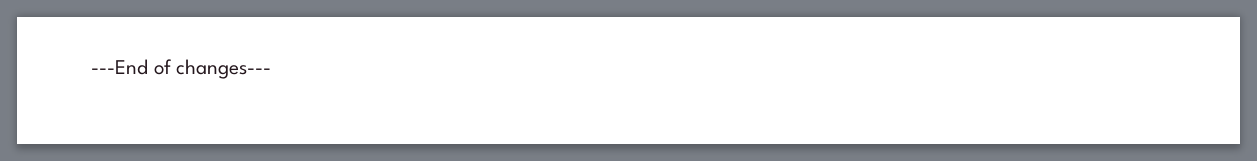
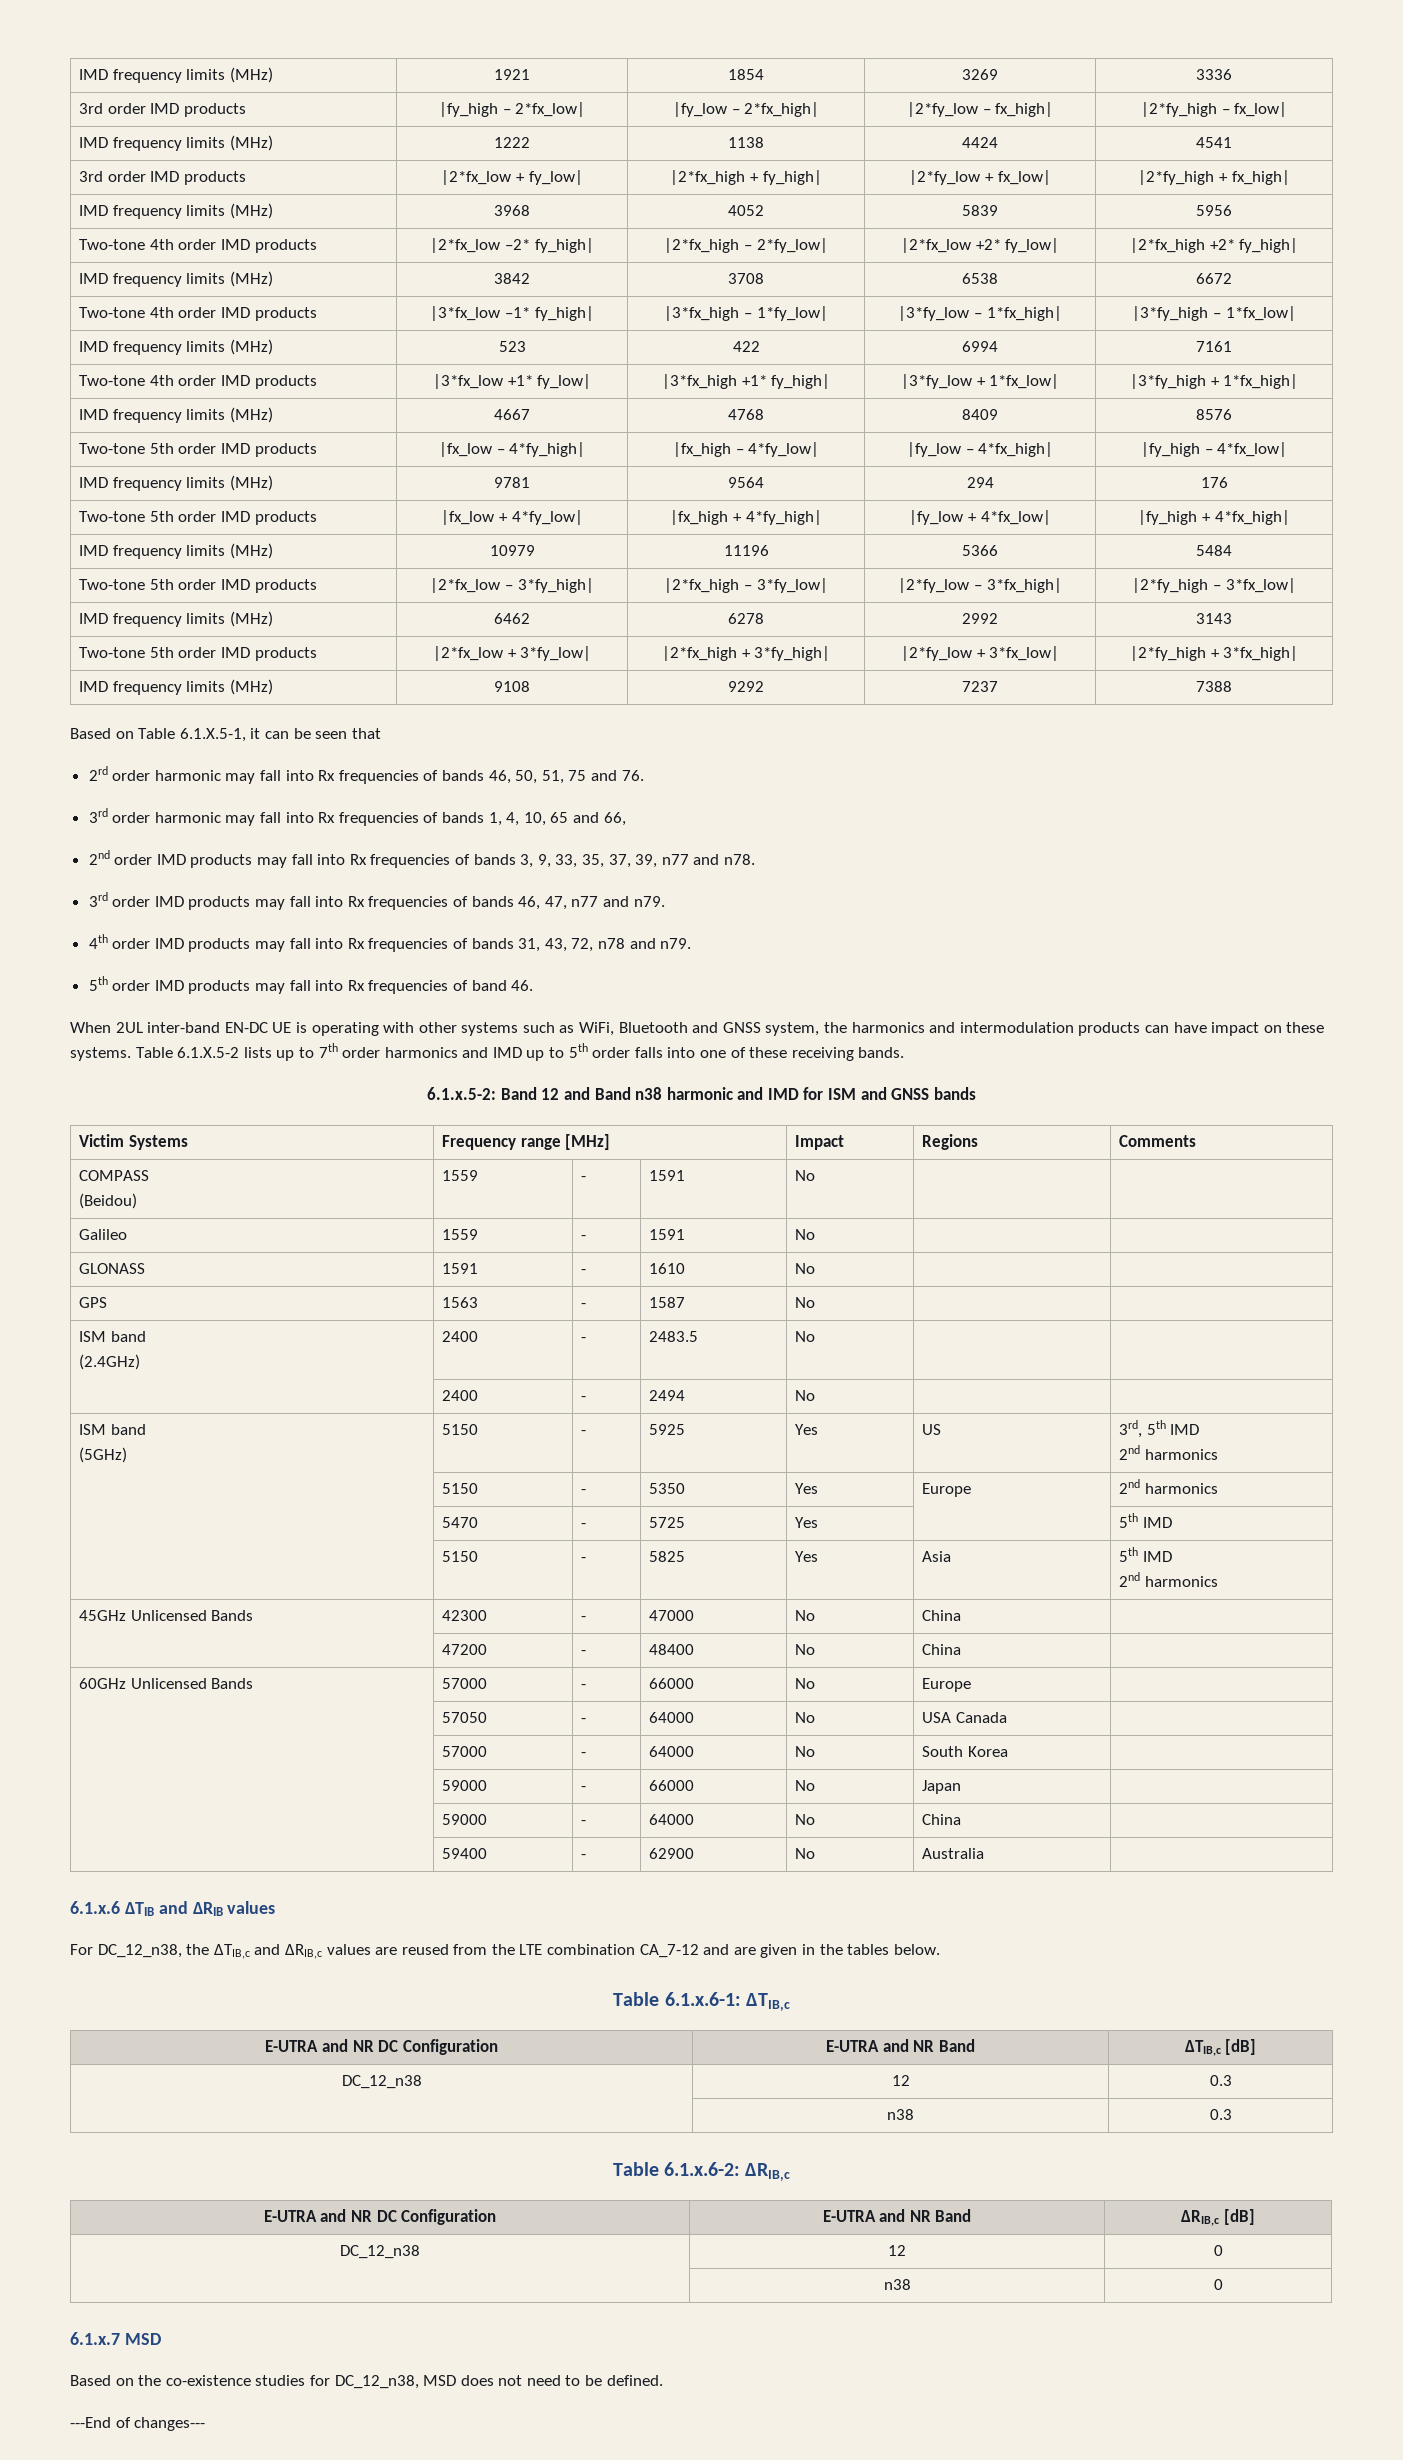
(91, 67) none -> [79,67,273,83] [494,69,530,80] [728,69,764,80] [962,69,998,80] [1196,69,1232,80] [79,103,246,117] [438,102,586,117] [672,102,820,117] [906,102,1054,117] [1140,102,1288,117] [79,135,273,151] [494,137,530,148] [728,137,764,148] [962,137,998,148] [1196,137,1232,148] [79,171,246,185] [441,170,583,185] [670,170,822,185] [909,170,1051,185] [1138,170,1290,185] [79,203,273,219] [494,205,530,216] [728,205,764,216] [962,205,998,216] [1196,205,1232,216] [79,239,317,253] [430,238,594,253] [664,238,828,253] [900,238,1060,253] [1129,238,1299,253] [79,271,273,287] [494,273,530,284] [728,273,764,284] [962,273,998,284] [1196,273,1232,284] [79,307,317,321] [430,306,594,321] [664,306,828,321] [898,306,1062,321] [1132,306,1296,321] [79,339,273,355] [498,341,526,352] [732,341,760,352] [962,341,998,352] [1196,341,1232,352] [79,375,317,389] [432,374,592,389] [661,374,831,389] [900,374,1060,389] [1129,374,1299,389] [79,407,273,423] [494,409,530,420] [728,409,764,420] [962,409,998,420] [1196,409,1232,420] [79,443,317,457] [438,442,586,457] [672,442,820,457] [906,442,1054,457] [1140,442,1288,457] [79,475,273,491] [494,477,530,488] [728,477,764,488] [966,477,994,488] [1200,477,1228,488] [79,511,317,525] [441,510,583,525] [670,510,822,525] [909,510,1051,525] [1138,510,1290,525] [79,543,273,559] [489,545,535,556] [723,545,769,556] [962,545,998,556] [1196,545,1232,556] [79,579,317,593] [430,578,594,593] [664,578,828,593] [898,578,1062,593] [1132,578,1296,593] [79,611,273,627] [494,613,530,624] [728,613,764,624] [962,613,998,624] [1196,613,1232,624] [79,647,317,661] [432,646,592,661] [661,646,831,661] [900,646,1060,661] [1129,646,1299,661] [79,679,273,695] [494,681,530,692] [728,681,764,692] [962,681,998,692] [1196,681,1232,692] [70,728,381,742] [88,766,644,784] [88,808,626,826] [88,850,755,868] [88,892,665,910] [88,934,692,952] [88,976,534,994] [70,1022,1325,1036] [70,1043,905,1061] [427,1087,976,1100] [79,1134,188,1150] [442,1134,611,1150] [795,1135,845,1150] [922,1134,979,1150] [1119,1135,1197,1147] [79,1170,150,1181] [79,1193,138,1209] [442,1170,479,1181] [581,1176,587,1181] [649,1170,686,1181] [795,1170,816,1181] [79,1229,128,1240] [442,1229,479,1240] [581,1235,587,1240] [649,1229,686,1240] [795,1229,816,1240] [79,1263,146,1274] [442,1263,479,1274] [581,1269,587,1274] [649,1263,686,1274] [795,1263,816,1274] [79,1297,108,1308] [442,1297,479,1308] [581,1303,587,1308] [649,1297,686,1308] [795,1297,816,1308] [79,1331,146,1342] [79,1354,141,1370] [442,1331,479,1342] [581,1337,587,1342] [649,1331,699,1342] [795,1331,816,1342] [442,1390,479,1401] [581,1396,587,1401] [649,1390,686,1401] [795,1390,816,1401] [79,1424,146,1435] [79,1447,128,1463] [442,1424,479,1435] [581,1430,587,1435] [649,1424,686,1435] [795,1424,819,1435] [922,1424,942,1435] [1119,1420,1200,1438] [1119,1445,1218,1460] [442,1483,479,1494] [581,1489,587,1494] [649,1483,686,1494] [795,1483,819,1494] [922,1483,972,1497] [1119,1479,1218,1494] [442,1517,479,1528] [581,1523,587,1528] [649,1517,686,1528] [795,1517,819,1528] [1119,1513,1172,1528] [442,1551,479,1562] [581,1557,587,1562] [649,1551,686,1562] [795,1551,819,1562] [922,1551,952,1562] [1119,1547,1172,1562] [1119,1572,1218,1587] [79,1610,254,1621] [442,1610,488,1621] [581,1616,587,1621] [649,1610,695,1621] [795,1610,816,1621] [922,1610,962,1621] [442,1644,488,1655] [581,1650,587,1655] [649,1644,695,1655] [795,1644,816,1655] [922,1644,962,1655] [79,1678,254,1689] [442,1678,488,1689] [581,1684,587,1689] [649,1678,695,1689] [795,1678,816,1689] [922,1678,972,1692] [442,1712,488,1723] [581,1718,587,1723] [649,1712,695,1723] [795,1712,816,1723] [922,1712,1007,1723] [442,1746,488,1757] [581,1752,587,1757] [649,1746,695,1757] [795,1746,816,1757] [922,1746,1008,1757] [442,1780,488,1791] [581,1786,587,1791] [649,1780,695,1791] [795,1780,816,1791] [922,1780,962,1794] [442,1814,488,1825] [581,1820,587,1825] [649,1814,695,1825] [795,1814,816,1825] [922,1814,962,1825] [442,1848,488,1859] [581,1854,587,1859] [649,1848,695,1859] [795,1848,816,1859] [922,1848,985,1859] [70,1901,276,1916] [70,1944,940,1959] [613,1992,790,2011] [265,2039,498,2055] [826,2039,975,2052] [1184,2039,1257,2056] [341,2075,422,2089] [891,2075,910,2086] [1209,2075,1232,2086] [887,2109,914,2120] [1209,2109,1232,2120] [612,2162,791,2181] [263,2209,497,2225] [822,2209,972,2222] [1181,2209,1255,2226] [340,2245,420,2259] [888,2245,906,2256] [1213,2245,1223,2256] [883,2279,911,2290] [1213,2279,1223,2290] [70,2332,161,2345] [70,2375,663,2389] IMD frequency limits (MHz) | 1921 | 1854 | 3269 | 3336 // 3rd order IMD products | |fy_high – 2*fx_low| | |fy_low – 2*fx_high| | |2*fy_low – fx_high| | |2*fy_high – fx_low| // IMD frequency limits (MHz) | 1222 | 1138 | 4424 | 4541 // 3rd order IMD products | |2*fx_low + fy_low| | |2*fx_high + fy_high| | |2*fy_low + fx_low| | |2*fy_high + fx_high| // IMD frequency limits (MHz) | 3968 | 4052 | 5839 | 5956 // Two-tone 4th order IMD products | |2*fx_low –2* fy_high| | |2*fx_high – 2*fy_low| | |2*fx_low +2* fy_low| | |2*fx_high +2* fy_high| // IMD frequency limits (MHz) | 3842 | 3708 | 6538 | 6672 // Two-tone 4th order IMD products | |3*fx_low –1* fy_high| | |3*fx_high – 1*fy_low| | |3*fy_low – 1*fx_high| | |3*fy_high – 1*fx_low| // IMD frequency limits (MHz) | 523 | 422 | 6994 | 7161 // Two-tone 4th order IMD products | |3*fx_low +1* fy_low| | |3*fx_high +1* fy_high| | |3*fy_low + 1*fx_low| | |3*fy_high + 1*fx_high| // IMD frequency limits (MHz) | 4667 | 4768 | 8409 | 8576 // Two-tone 5th order IMD products | |fx_low – 4*fy_high| | |fx_high – 4*fy_low| | |fy_low – 4*fx_high| | |fy_high – 4*fx_low| // IMD frequency limits (MHz) | 9781 | 9564 | 294 | 176 // Two-tone 5th order IMD products | |fx_low + 4*fy_low| | |fx_high + 4*fy_high| | |fy_low + 4*fx_low| | |fy_high + 4*fx_high| // IMD frequency limits (MHz) | 10979 | 11196 | 5366 | 5484 // Two-tone 5th order IMD products | |2*fx_low – 3*fy_high| | |2*fx_high – 3*fy_low| | |2*fy_low – 3*fx_high| | |2*fy_high – 3*fx_low| // IMD frequency limits (MHz) | 6462 | 6278 | 2992 | 3143 // Two-tone 5th order IMD products | |2*fx_low + 3*fy_low| | |2*fx_high + 3*fy_high| | |2*fy_low + 3*fx_low| | |2*fy_high + 3*fx_high| // IMD frequency limits (MHz) | 9108 | 9292 | 7237 | 7388 // Based on Table 6.1.X.5-1, it can be seen that // 2rd order harmonic may fall into Rx frequencies of bands 46, 50, 51, 75 and 76. // 3rd order harmonic may fall into Rx frequencies of bands 1, 4, 10, 65 and 66, // 2nd order IMD products may fall into Rx frequencies of bands 3, 9, 33, 35, 37, 39, n77 and n78. // 3rd order IMD products may fall into Rx frequencies of bands 46, 47, n77 and n79. // 4th order IMD products may fall into Rx frequencies of bands 31, 43, 72, n78 and n79. // 5th order IMD products may fall into Rx frequencies of band 46. // When 2UL inter-band EN-DC UE is operating with other systems such as WiFi, Bluetooth and GNSS system, the harmonics and intermodulation products can have impact on these systems. Table 6.1.X.5-2 lists up to 7th order harmonics and IMD up to 5th order falls into one of these receiving bands. // 6.1.x.5-2: Band 12 and Band n38 harmonic and IMD for ISM and GNSS bands // Victim Systems | Frequency range [MHz] | Impact | Regions | Comments // COMPASS // (Beidou) | 1559 | - | 1591 | No | | // Galileo | 1559 | - | 1591 | No | | // GLONASS | 1591 | - | 1610 | No | | // GPS | 1563 | - | 1587 | No | | // ISM band // (2.4GHz) | 2400 | - | 2483.5 | No | | // | 2400 | - | 2494 | No | | // ISM band // (5GHz) | 5150 | - | 5925 | Yes | US | 3rd, 5th IMD // 2nd harmonics // | 5150 | - | 5350 | Yes | Europe | 2nd harmonics // | 5470 | - | 5725 | Yes | | 5th IMD // | 5150 | - | 5825 | Yes | Asia | 5th IMD // 2nd harmonics // 45GHz Unlicensed Bands | 42300 | - | 47000 | No | China | // | 47200 | - | 48400 | No | China | // 60GHz Unlicensed Bands | 57000 | - | 66000 | No | Europe | // | 57050 | - | 64000 | No | USA Canada | // | 57000 | - | 64000 | No | South Korea | // | 59000 | - | 66000 | No | Japan | // | 59000 | - | 64000 | No | China | // | 59400 | - | 62900 | No | Australia | // 6.1.x.6 ∆TIB and ∆RIB values // For DC_12_n38, the ΔTIB,c and ΔRIB,c values are reused from the LTE combination CA_7-12 and are given in the tables below. // Table 6.1.x.6-1: ΔTIB,c // E-UTRA and NR DC Configuration | E-UTRA and NR Band | ΔTIB,c [dB] // DC_12_n38 | 12 | 0.3 // | n38 | 0.3 // Table 6.1.x.6-2: ΔRIB,c // E-UTRA and NR DC Configuration | E-UTRA and NR Band | ΔRIB,c [dB] // DC_12_n38 | 12 | 0 // | n38 | 0 // 6.1.x.7 MSD // Based on the co-existence studies for DC_12_n38, MSD does not need to be defined. //

